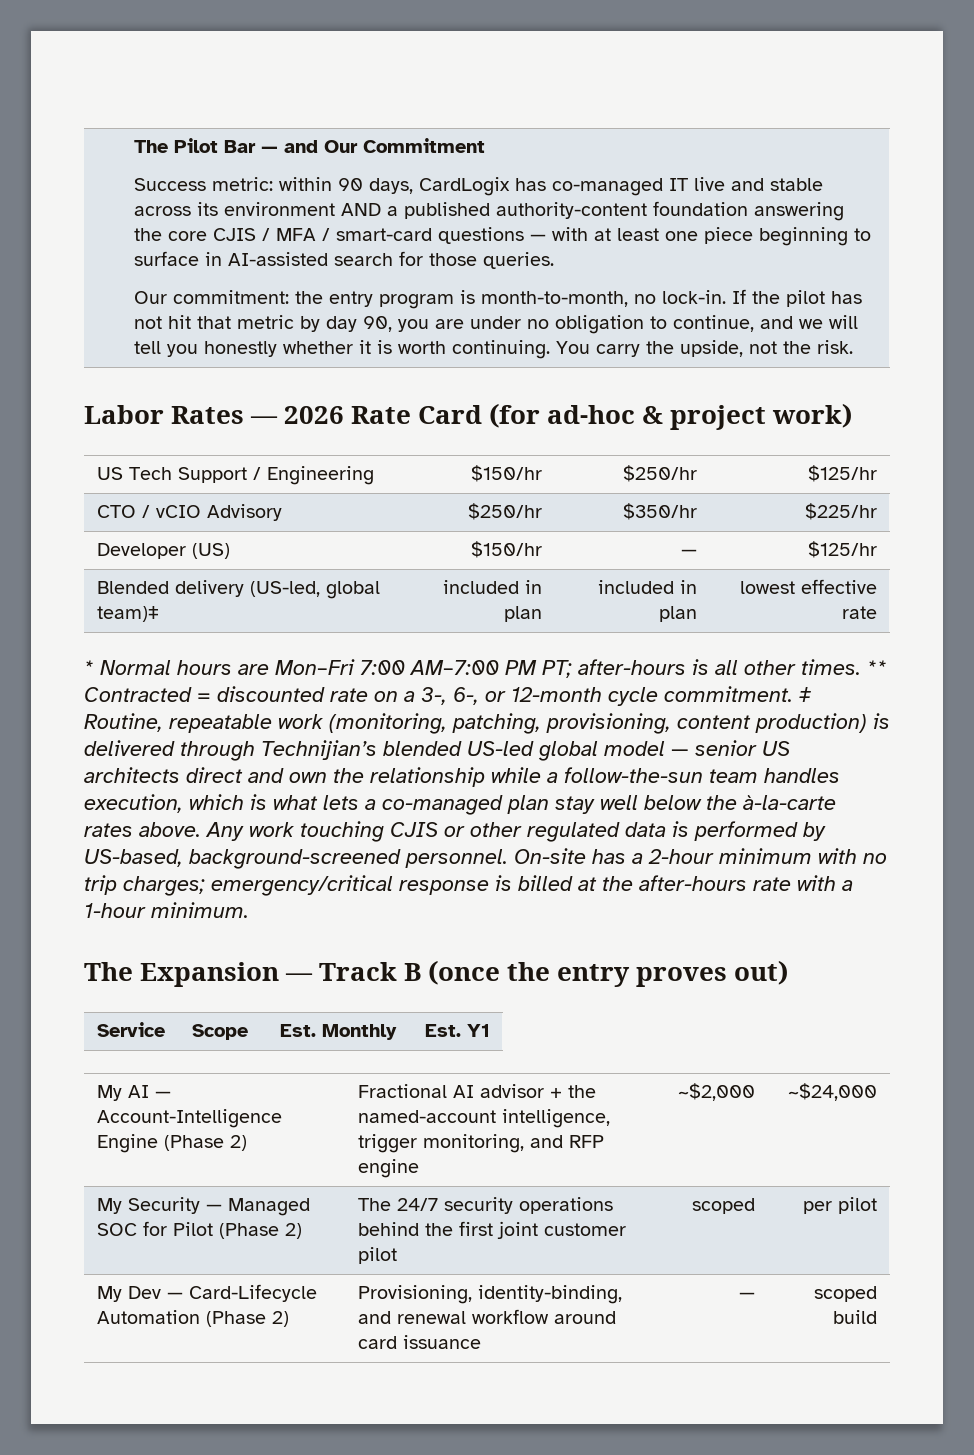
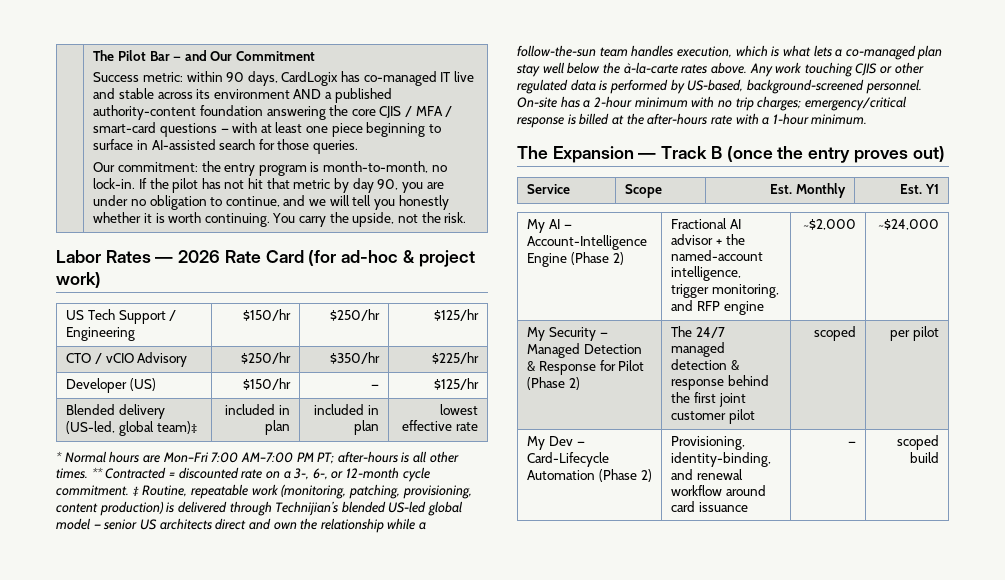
[97,1223,138,1236] SOC -> [583,344,642,354] [527,361,596,375] Detection & Response
[444,1197,614,1214] security operations -> [671,342,726,357] [671,359,739,370] [671,379,725,390] managed detection & response

